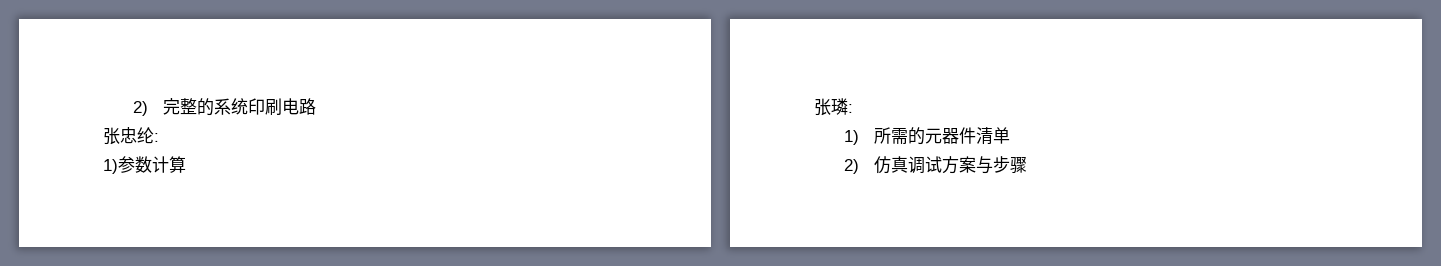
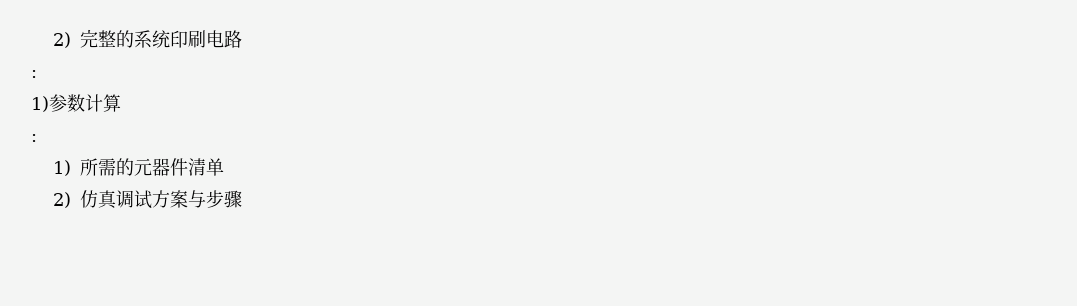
[103,127,154,145] 张忠纶 -> (243, 39) none
[814,98,848,116] 张璘 -> (121, 103) none

